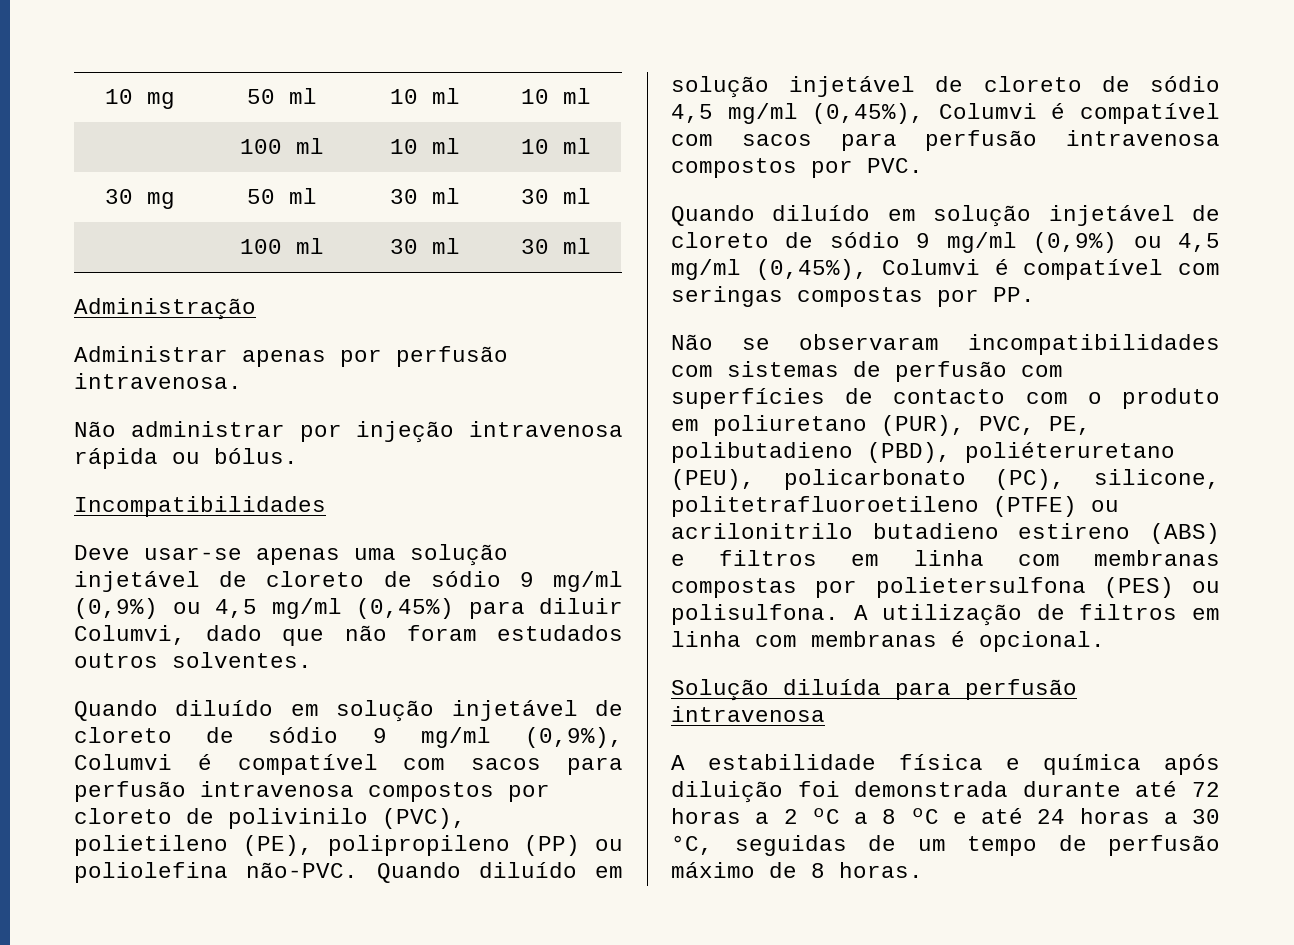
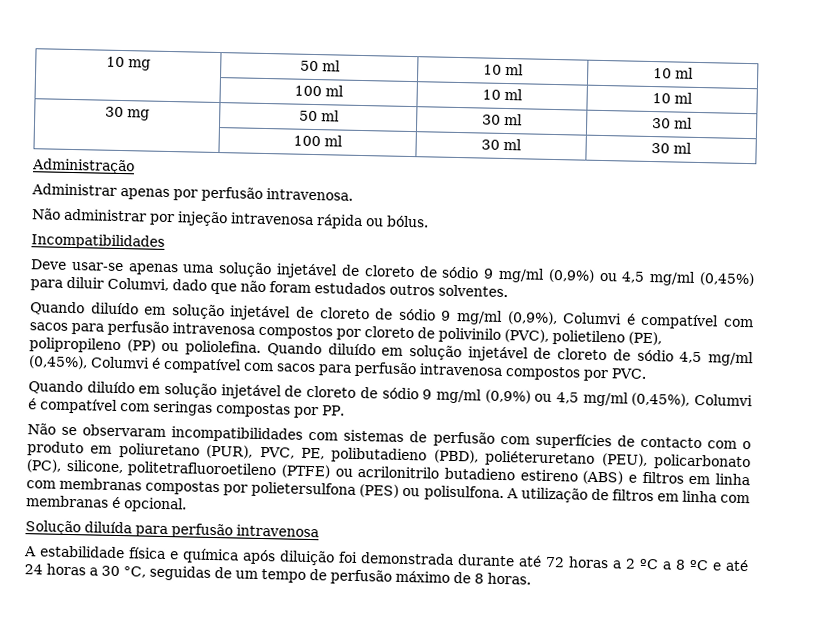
[74,862,359,883] poliolefina não-PVC. -> [185,340,262,356] poliolefina.

